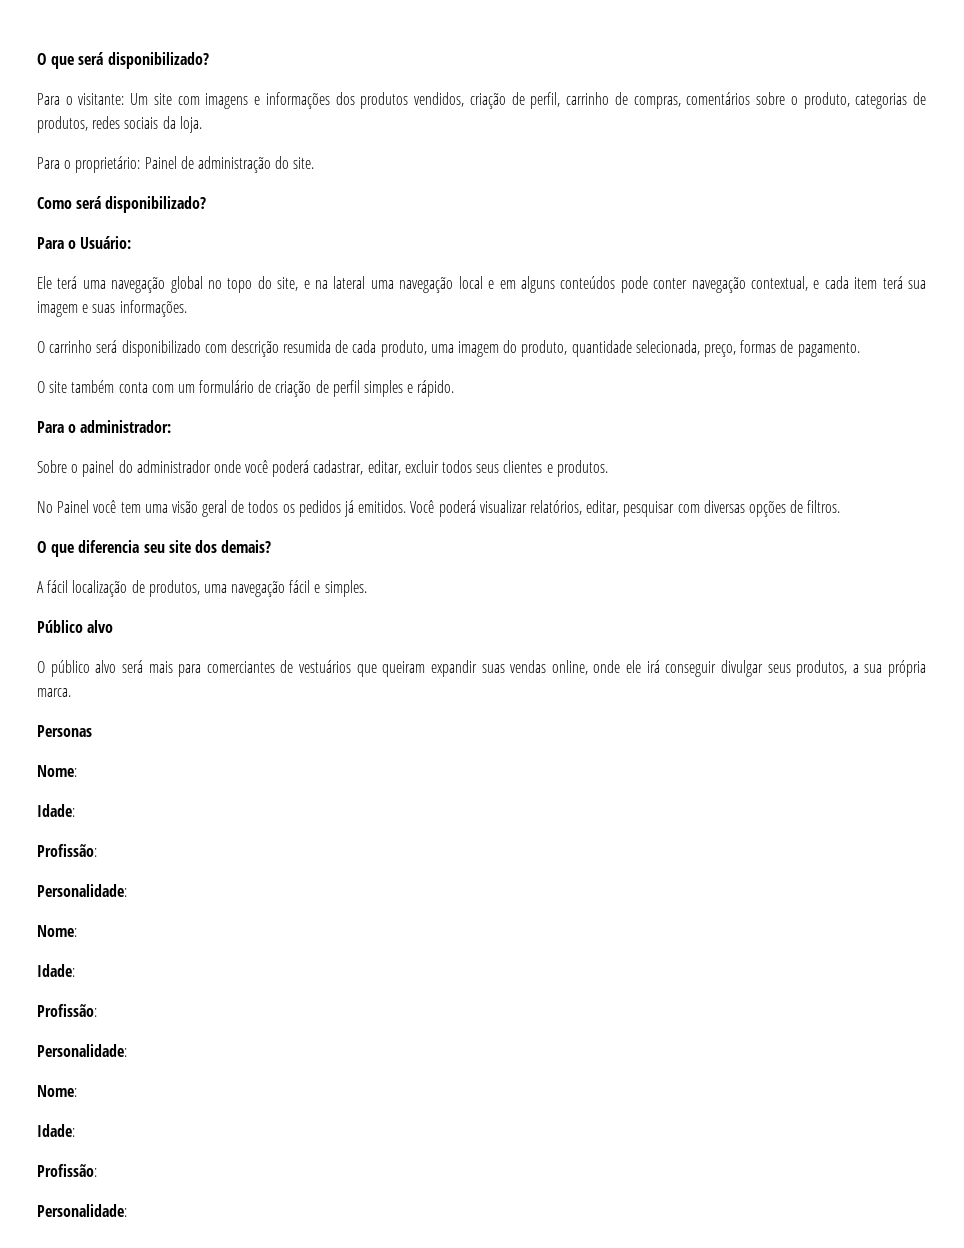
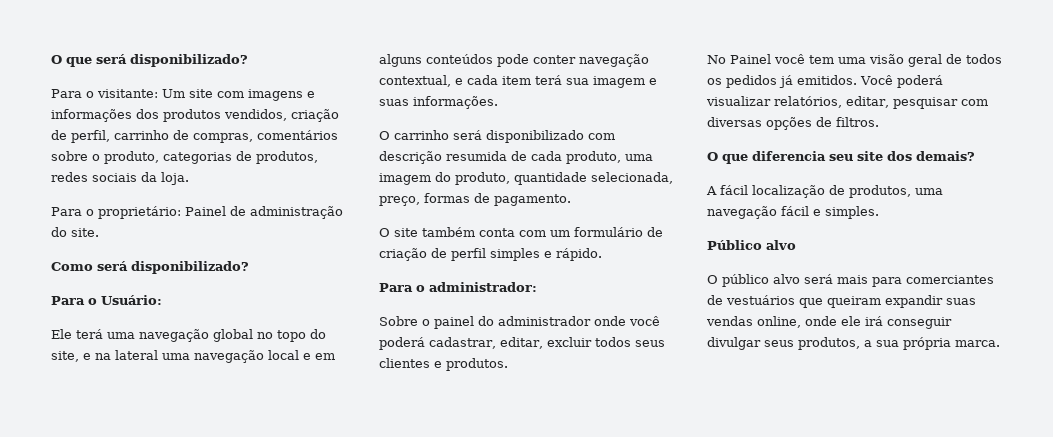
[37,725,92,737] [37,765,77,777] [37,804,75,817] [37,844,97,857] [37,884,127,897] [37,925,77,937] [37,964,75,977] [37,1004,97,1017] [37,1044,127,1057] [37,1085,77,1097] [37,1124,75,1137] [37,1164,97,1177] [37,1204,127,1217] // Personas // Nome: // Idade: // Profissão: // Personalidade: // Nome: // Idade: // Profissão: // Personalidade: // Nome: // Idade: // Profissão: // Personalidade: -> (1000, 343) none

